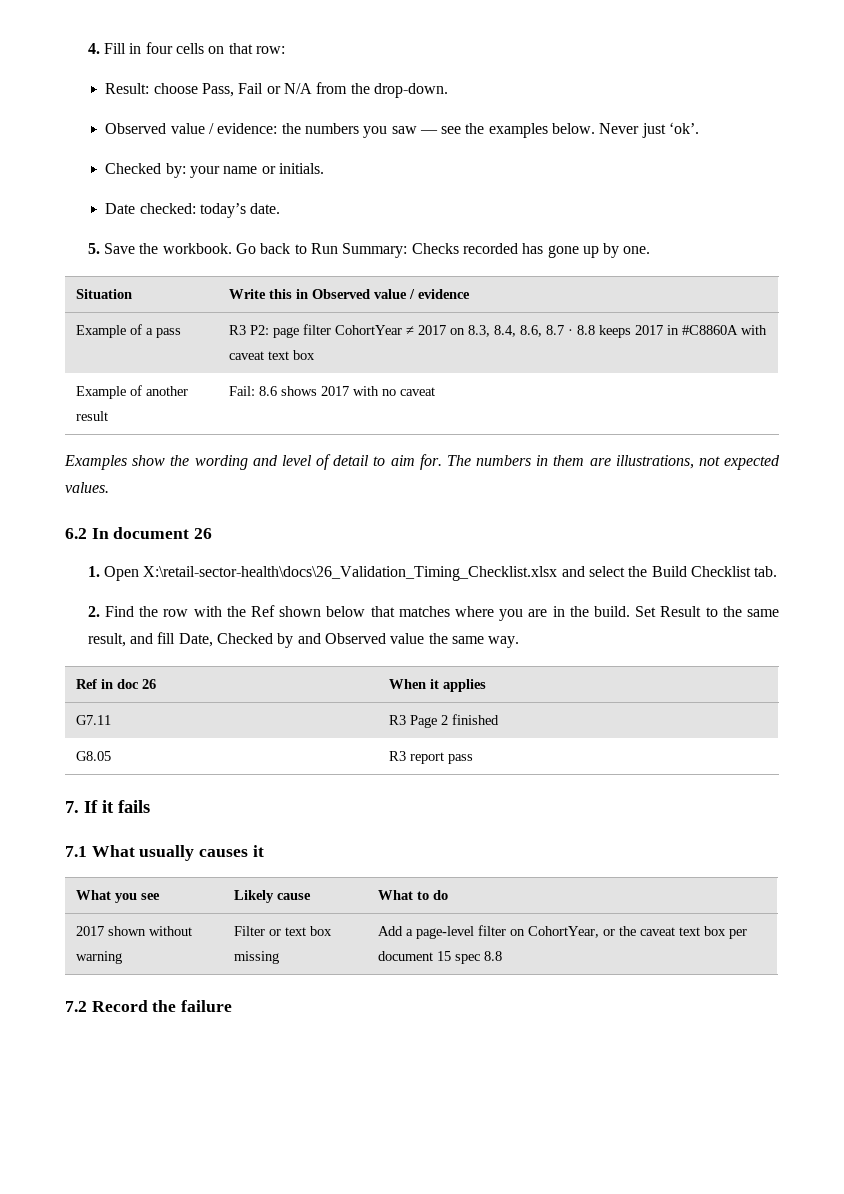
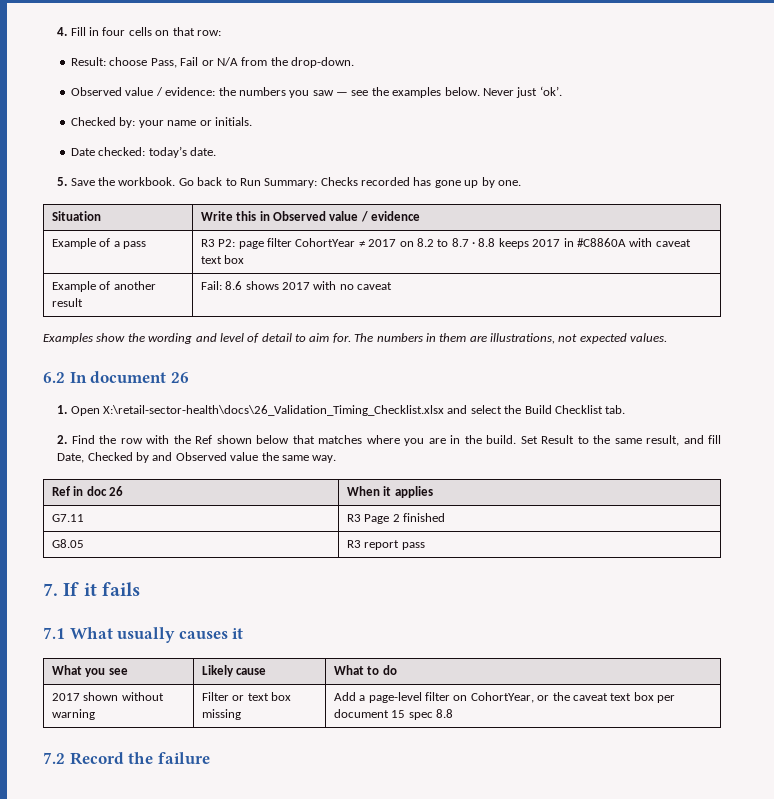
[467,325,542,337] 8.3, 8.4, 8.6, -> [416,238,449,247] 8.2 to

